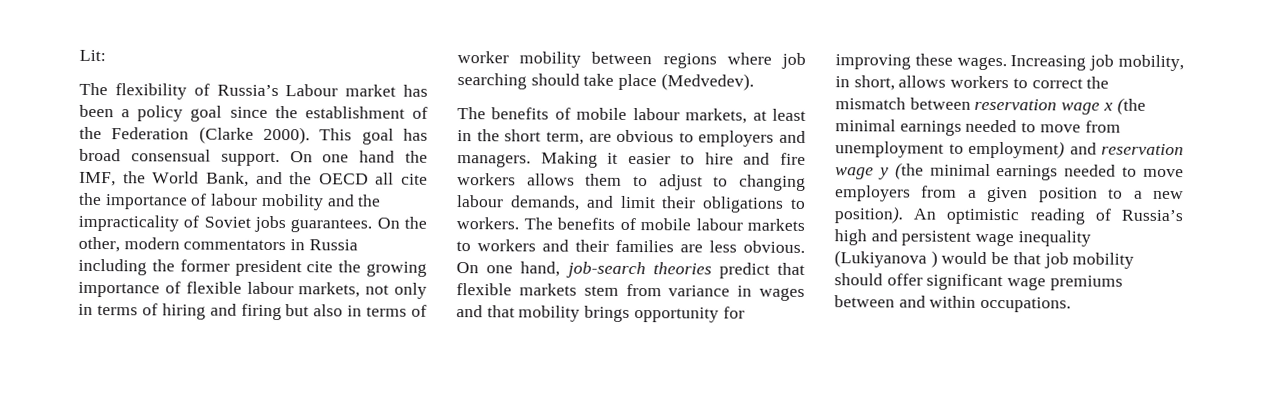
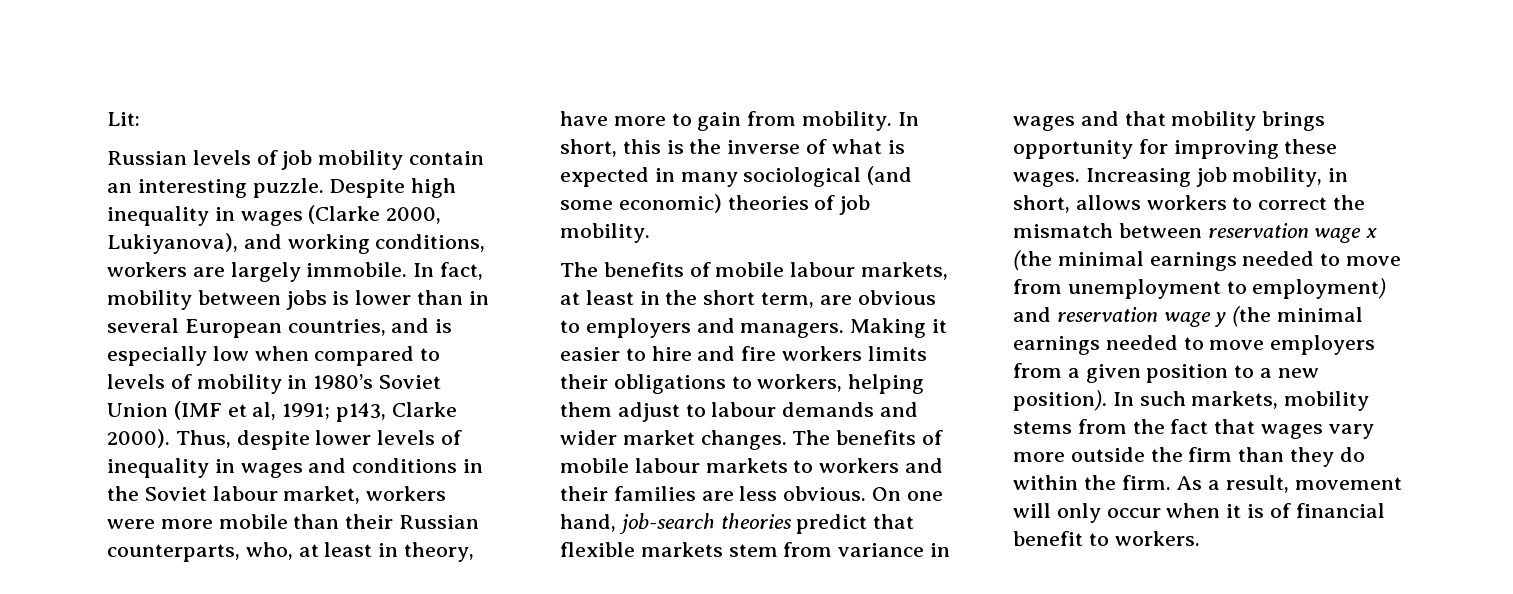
[79,82,428,100] [79,104,429,122] [79,126,428,145] [79,148,428,167] [79,171,428,187] [78,192,382,211] [78,214,427,233] [78,236,358,253] [78,258,427,277] [78,281,427,299] [78,303,427,321] [457,51,806,69] [457,73,754,91] The flexibility of Russia’s Labour market has been a policy goal since the establishment of the Federation (Clarke 2000). This goal has broad consensual support. On one hand the IMF, the World Bank, and the OECD all cite the importance of labour mobility and the impracticality of Soviet jobs guarantees. On the other, modern commentators in Russia including the former president cite the growing importance of flexible labour markets, not only in terms of hiring and firing but also in terms of worker mobility between regions where job searching should take place (Medvedev). -> [107,150,485,170] [107,178,457,198] [107,205,442,226] [107,233,486,254] [107,262,484,282] [107,290,489,310] [107,318,453,338] [107,346,441,366] [107,374,442,394] [107,401,457,422] [107,429,463,450] [107,458,484,478] [107,486,447,504] [107,514,480,529] [107,542,475,562] [560,111,919,131] [560,139,905,157] [560,166,913,187] [560,194,871,215] [560,223,650,243] Russian levels of job mobility contain an interesting puzzle. Despite high inequality in wages (Clarke 2000, Lukiyanova), and working conditions, workers are largely immobile. In fact, mobility between jobs is lower than in several European countries, and is especially low when compared to levels of mobility in 1980’s Soviet Union (IMF et al, 1991; p143, Clarke 2000). Thus, despite lower levels of inequality in wages and conditions in the Soviet labour market, workers were more mobile than their Russian counterparts, who, at least in theory, have more to gain from mobility. In short, this is the inverse of what is expected in many sociological (and some economic) theories of job mobility.
[526,173,806,191] [456,195,806,213] [456,217,519,230] allows them to adjust to changing labour demands, and limit their obligations to workers. -> [867,346,927,361] [560,374,925,394] [560,402,919,422] [560,430,787,450] limits their obligations to workers, helping them adjust to labour demands and wider market changes.
[913,208,1183,225] [834,229,1091,247] [834,250,1135,269] [834,273,1123,291] [834,295,1072,313] An optimistic reading of Russia’s high and persistent wage inequality (Lukiyanova ) would be that job mobility should offer significant wage premiums between and within occupations. -> [1112,391,1370,411] [1013,419,1374,439] [1013,447,1365,467] [1013,475,1402,493] [1013,503,1385,523] [1013,531,1200,546] In such markets, mobility stems from the fact that wages vary more outside the firm than they do within the firm. As a result, movement will only occur when it is of financial benefit to workers.

